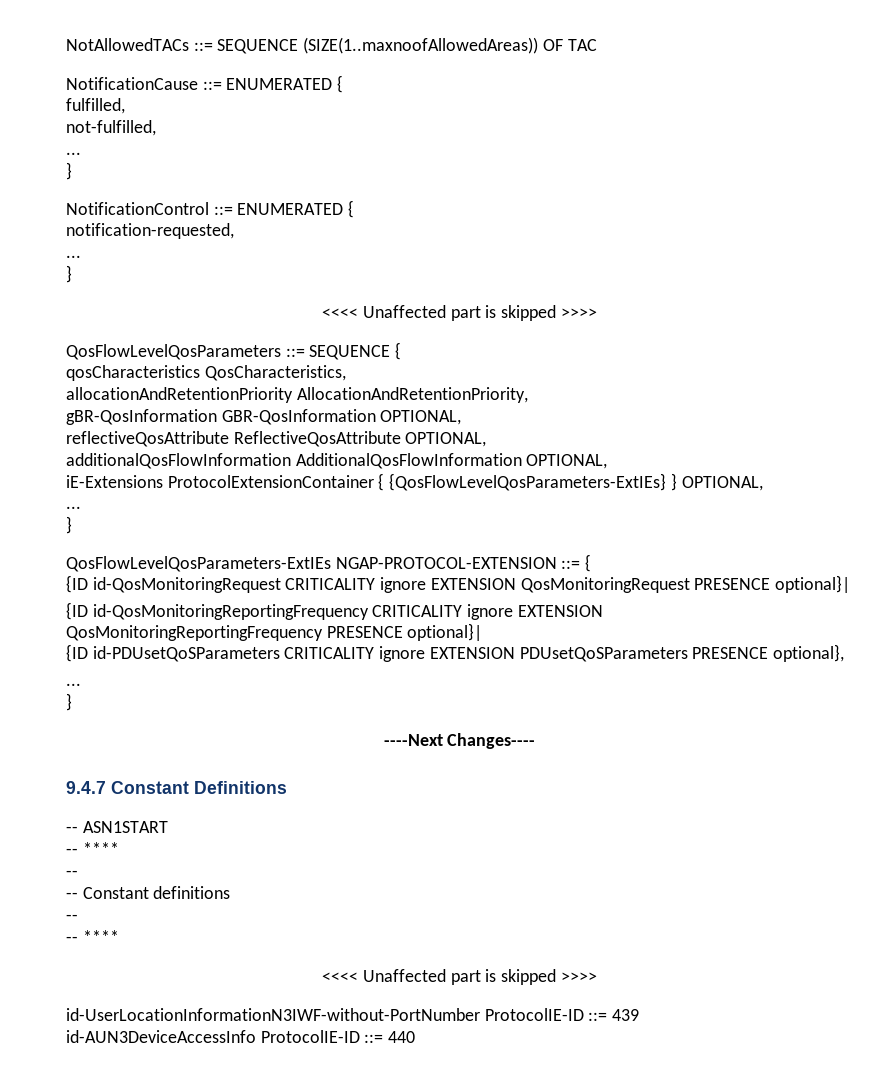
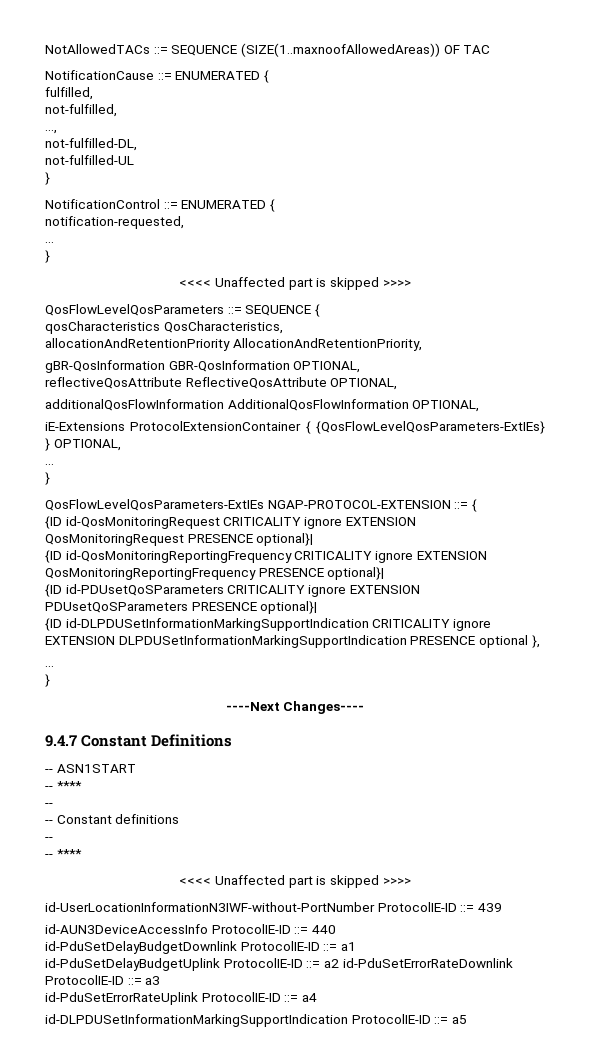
[66,152,81,155] ... -> [45,130,57,134] [45,138,137,151] [45,155,134,165] ..., // not-fulfilled-DL, // not-fulfilled-UL
[773,644,845,662] optional}, -> [260,601,318,614] [45,618,491,631] [45,635,540,648] optional}| // {ID id-DLPDUSetInformationMarkingSupportIndication CRITICALITY ignore EXTENSION DLPDUSetInformationMarkingSupportIndication PRESENCE optional },
(416, 1037) none -> [45,941,356,954] [45,958,513,971] [45,975,161,985] [45,992,317,1005] [45,1014,467,1027] // id-PduSetDelayBudgetDownlink ProtocolIE-ID ::= a1 // id-PduSetDelayBudgetUplink ProtocolIE-ID ::= a2 id-PduSetErrorRateDownlink ProtocolIE-ID ::= a3 // id-PduSetErrorRateUplink ProtocolIE-ID ::= a4 // id-DLPDUSetInformationMarkingSupportIndication ProtocolIE-ID ::= a5

